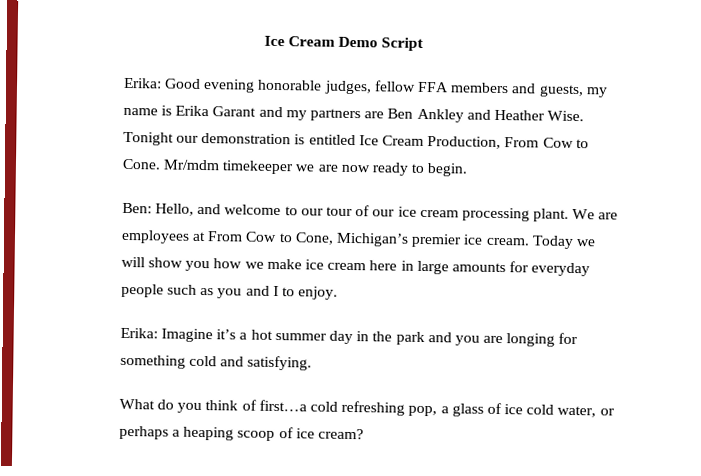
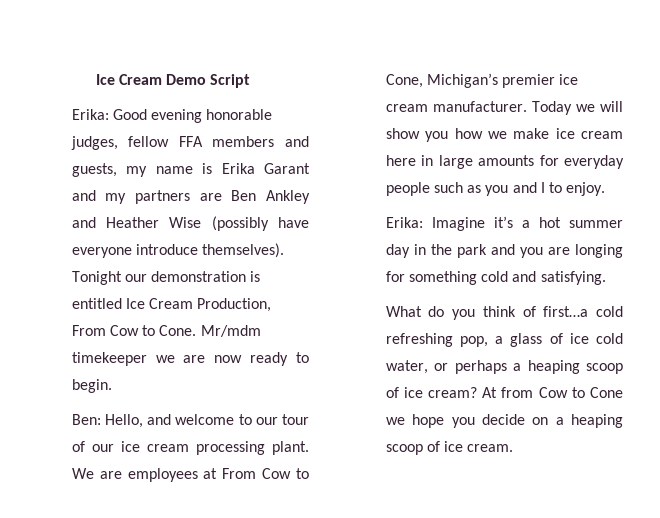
[547,110,585,122] Wise. -> [169,216,309,231] [71,243,285,258] Wise (possibly have everyone introduce themselves).
[485,237,530,246] cream. -> [385,101,527,112] cream manufacturer.
(364, 434) none -> [482,387,623,398] [385,414,623,428] [385,441,514,455] At from Cow to Cone we hope you decide on a heaping scoop of ice cream.

